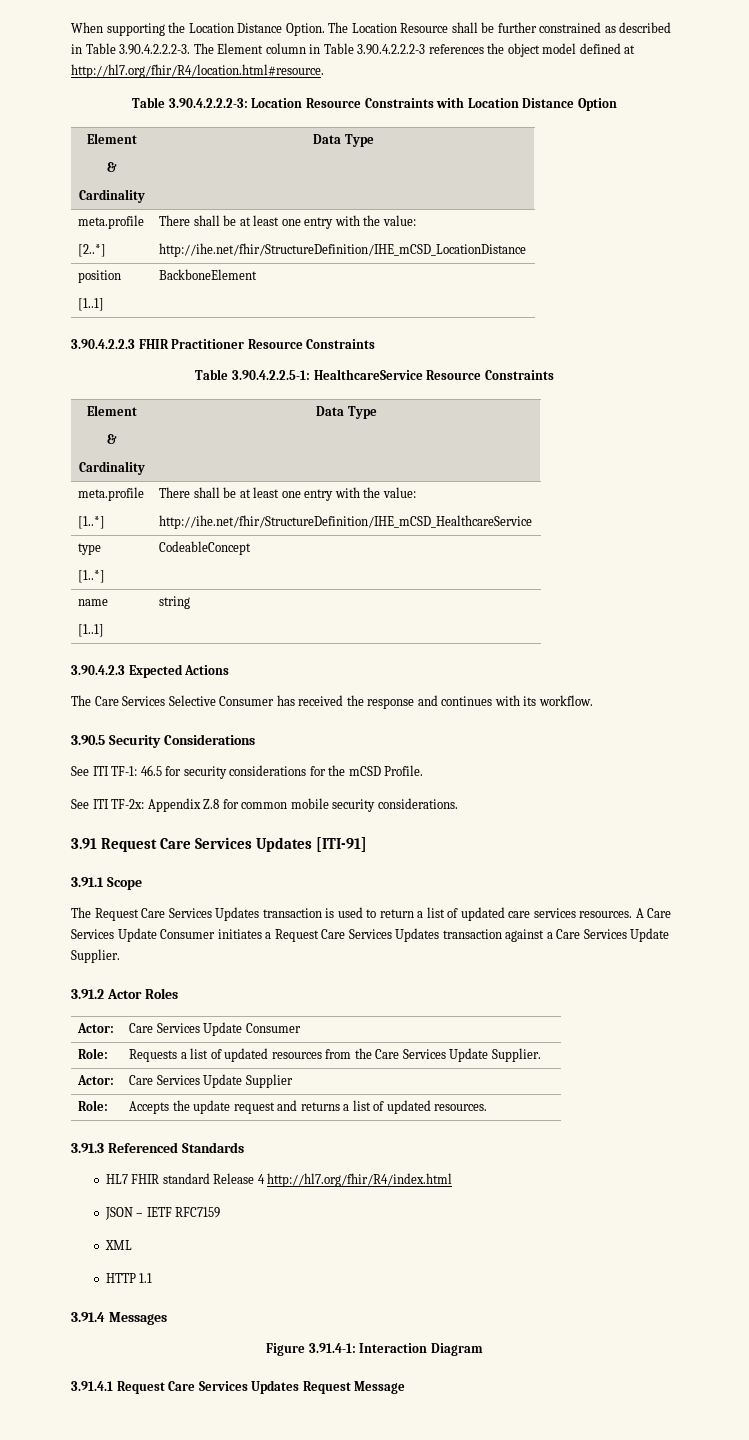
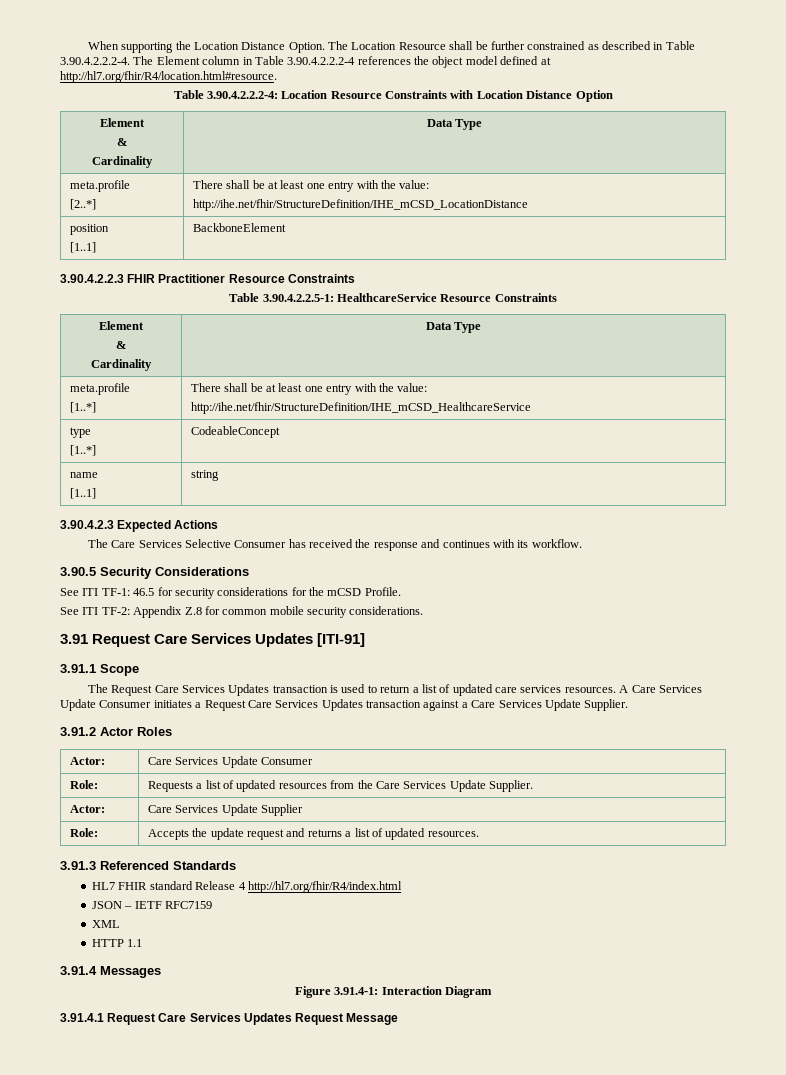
[119,44,191,55] 3.90.4.2.2.2-3. -> [60,57,130,65] 3.90.4.2.2.2-4.
[357,44,426,55] 3.90.4.2.2.2-3 -> [287,57,356,65] 3.90.4.2.2.2-4
[168,98,248,108] 3.90.4.2.2.2-3: -> [206,91,278,99] 3.90.4.2.2.2-4:
[111,799,145,809] TF-2x: -> [101,607,130,615] TF-2:

